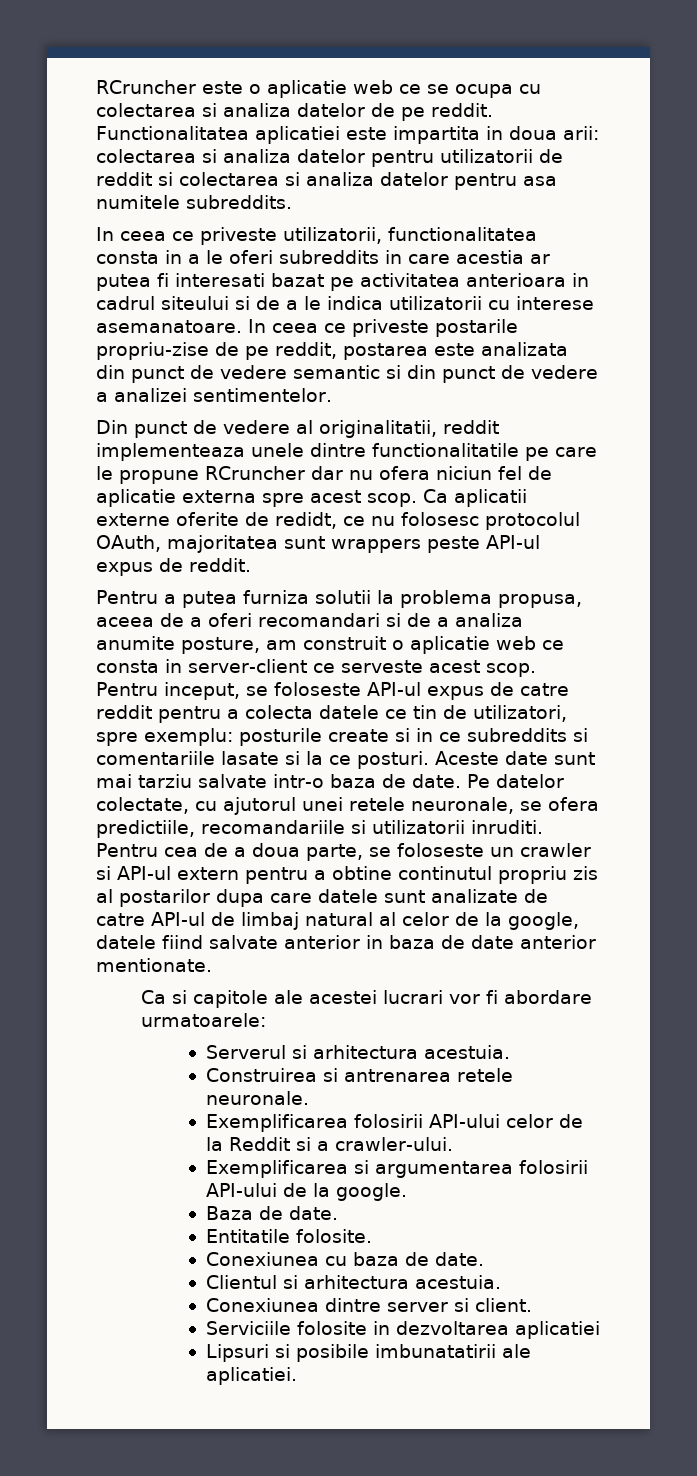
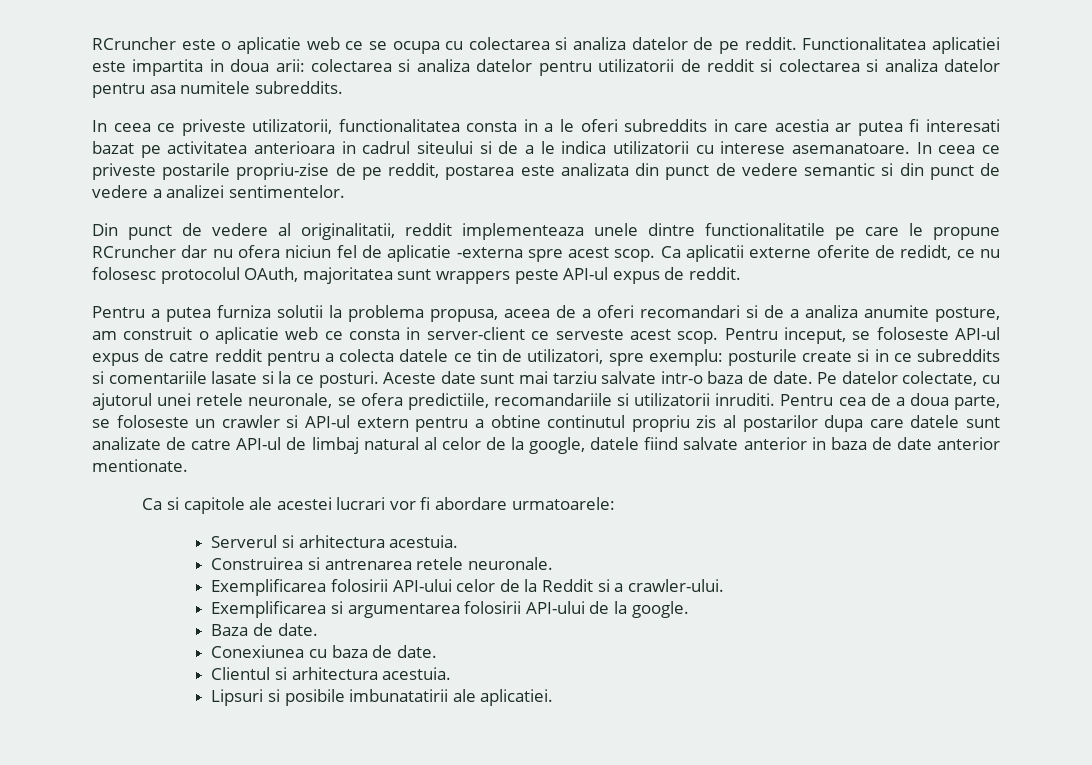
[182,490,256,503] externa -> [456,247,523,258] -externa
[206,1229,373,1243] // Entitatile folosite. -> (318, 629) none
[206,1298,533,1312] [206,1321,601,1339] // Conexiunea dintre server si client. // Serviciile folosite in dezvoltarea aplicatiei -> (452, 673) none

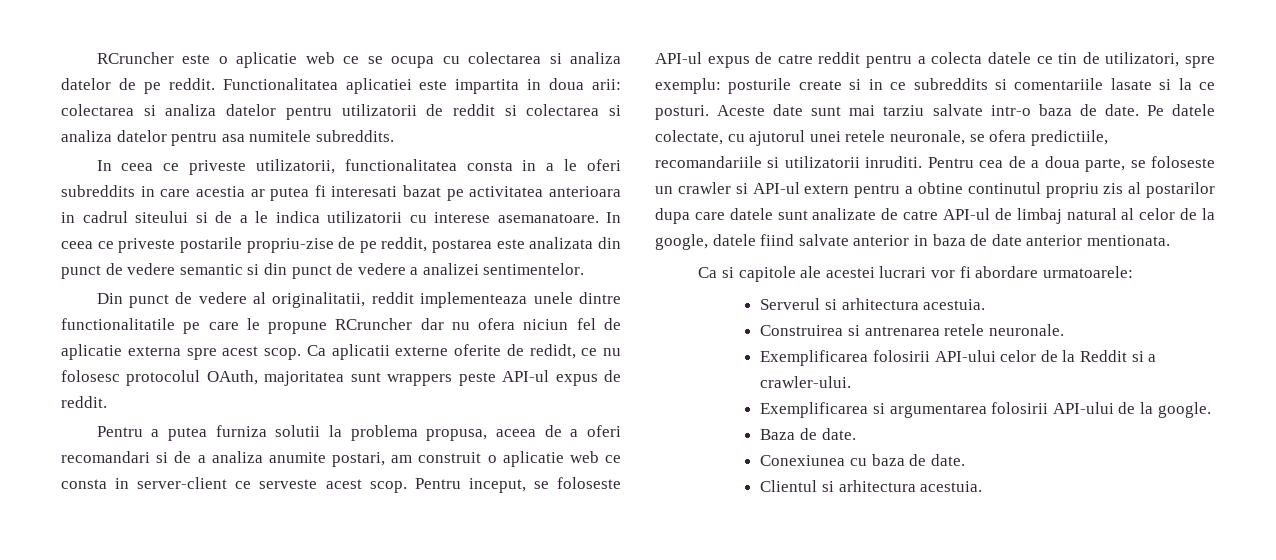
[456,247,523,258] -externa -> [127,346,181,356] externa
[935,307,1000,322] posture, -> [331,452,385,467] postari,
[841,371,898,384] datelor -> [1172,104,1215,116] datele
[92,459,188,472] mentionate. -> [1086,235,1170,246] mentionata.
[211,689,554,706] // Lipsuri si posibile imbunatatirii ale aplicatiei. -> (983, 486) none

